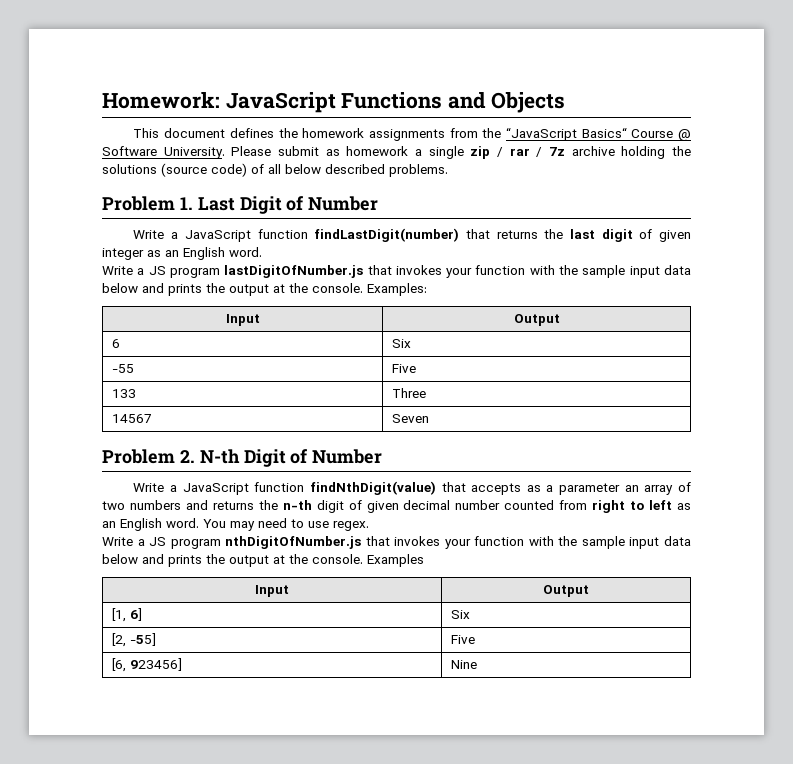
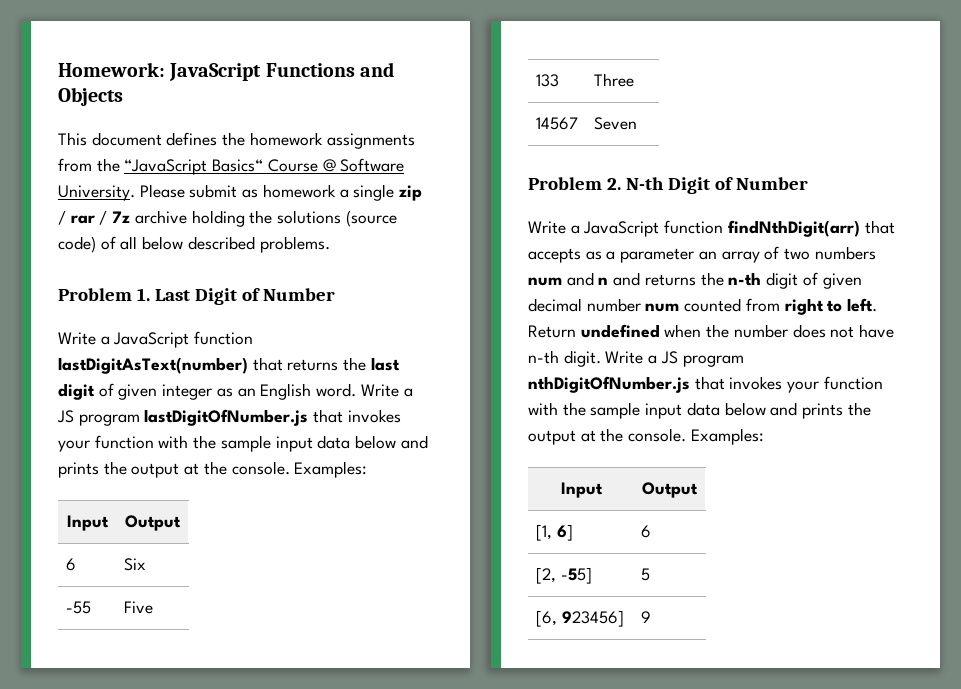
[314,228,460,242] findLastDigit(number) -> [58,357,248,374] lastDigitAsText(number)
(262, 252) // -> (357, 390) none
[309,481,436,495] findNthDigit(value) -> [727,220,860,237] findNthDigit(arr)
(181, 505) none -> [528,272,609,286] num and n
(501, 505) none -> [645,303,680,312] num
[649,500,691,510] [102,518,369,531] left as an English word. You may need to use regex. // -> [847,298,878,312] [528,324,895,338] [528,350,601,367] left. Return undefined when the number does not have n-th digit.
[367,554,424,567] Examples -> [690,428,764,445] Examples:
[451,610,471,619] Six -> [640,525,651,538] 6
[451,635,476,644] Five -> [640,568,650,581] 5
[451,660,478,669] Nine -> [640,611,651,623] 9

